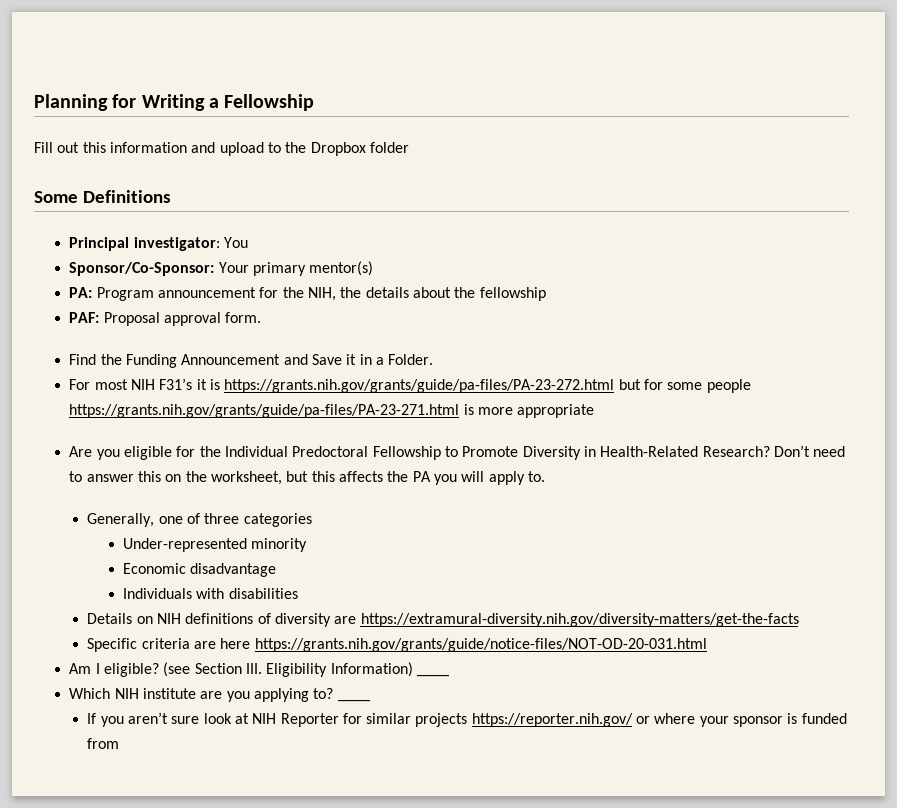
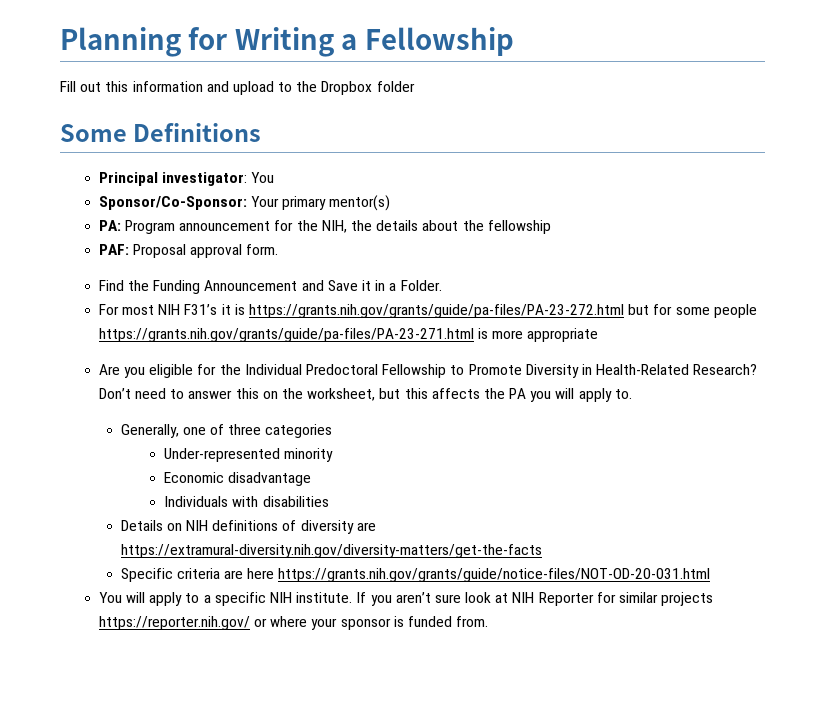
[69,662,449,677] [69,688,334,702] [337,699,370,702] Am I eligible? (see Section III. Eligibility Information) ____ // Which NIH institute are you applying to? ____ // -> [98,592,353,606] You will apply to a specific NIH institute.
[87,738,120,749] from -> [456,616,489,627] from.

